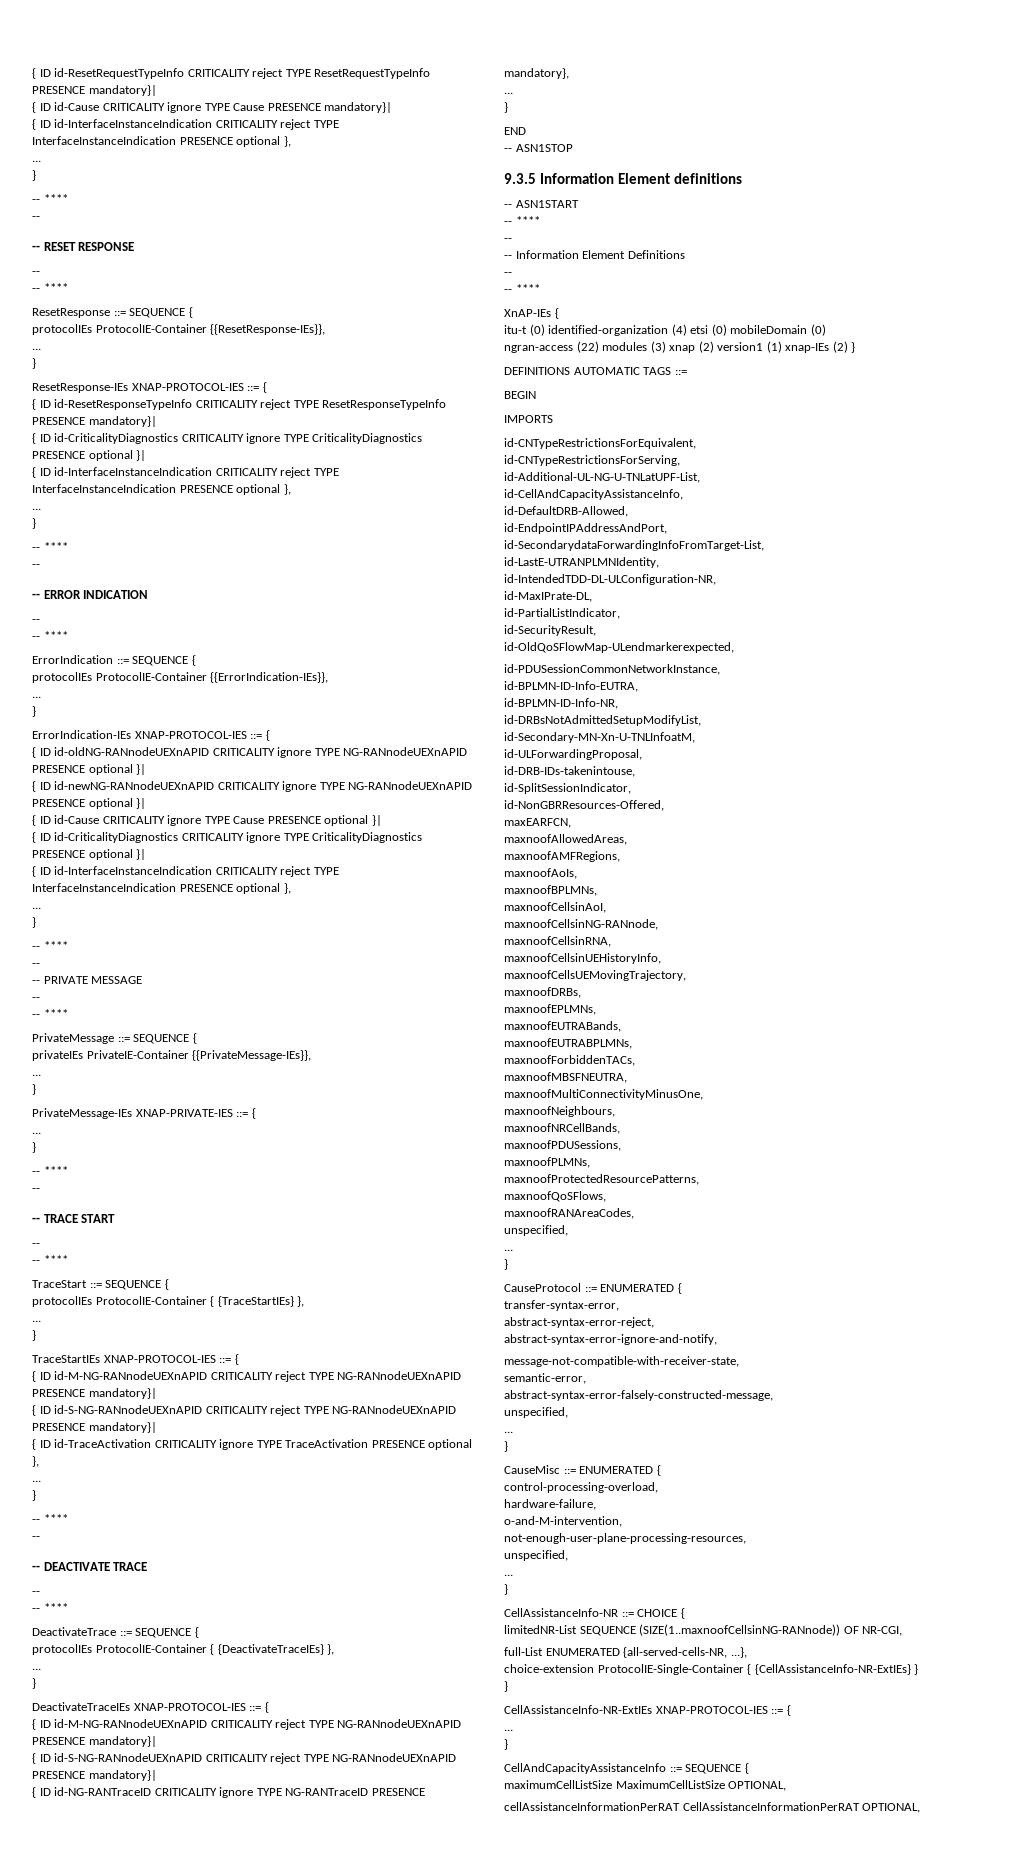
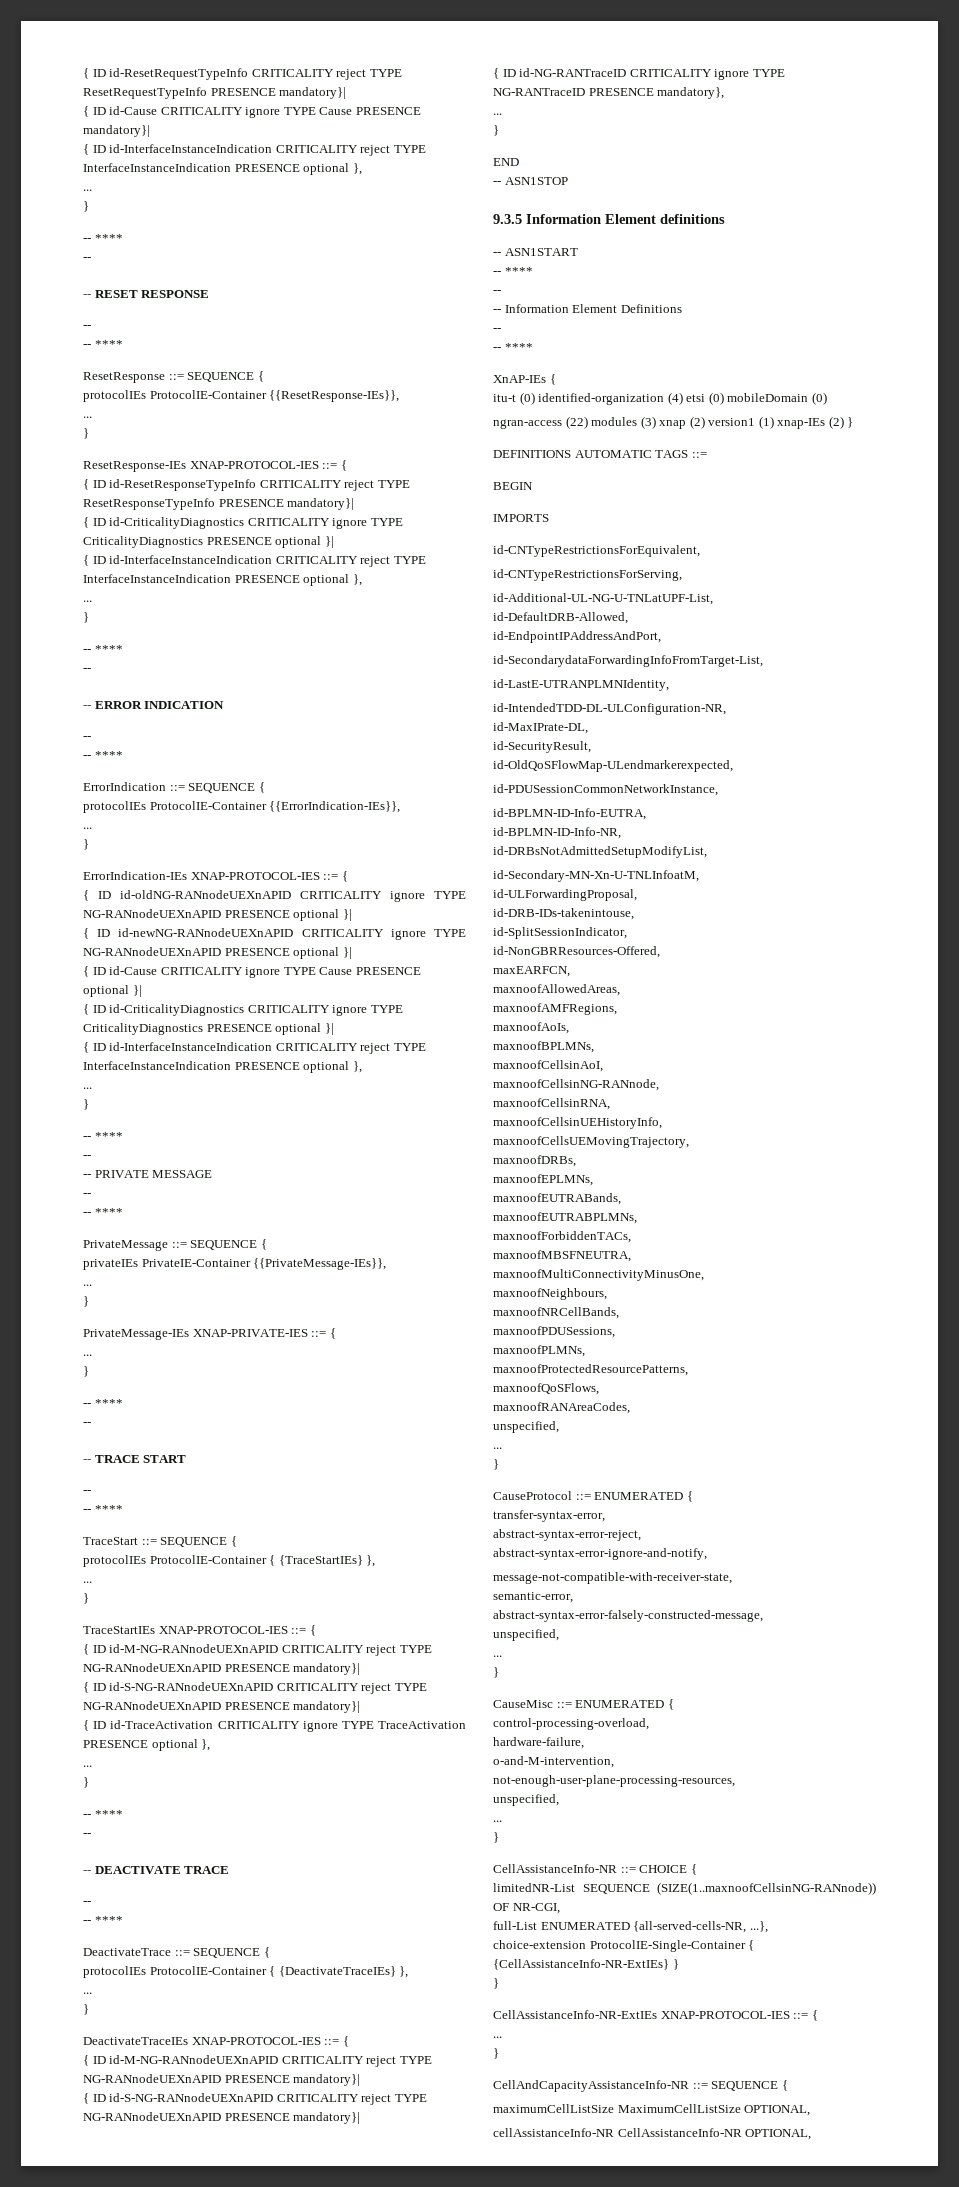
[504,489,683,500] // id-CellAndCapacityAssistanceInfo, -> (713, 599) none
[504,608,620,619] // id-PartialListIndicator, -> (588, 728) none
[504,1763,666,1774] CellAndCapacityAssistanceInfo -> [493,2080,689,2092] CellAndCapacityAssistanceInfo-NR
[504,1802,860,1811] cellAssistanceInformationPerRAT CellAssistanceInformationPerRAT -> [493,2128,742,2137] cellAssistanceInfo-NR CellAssistanceInfo-NR

